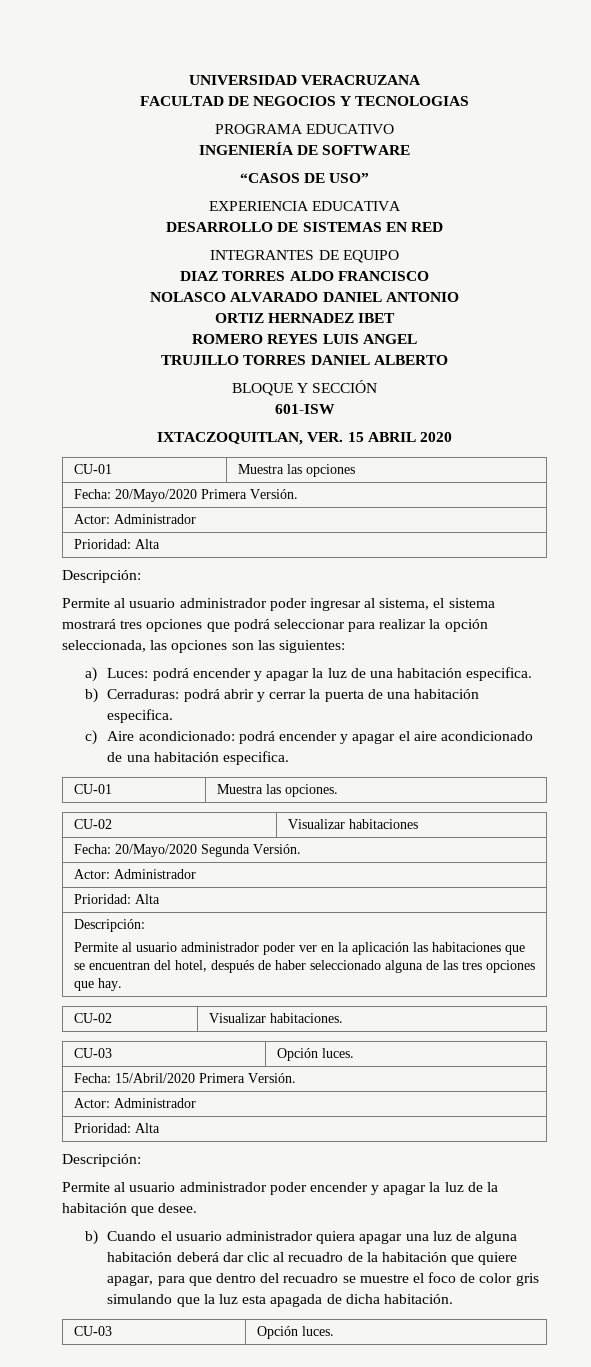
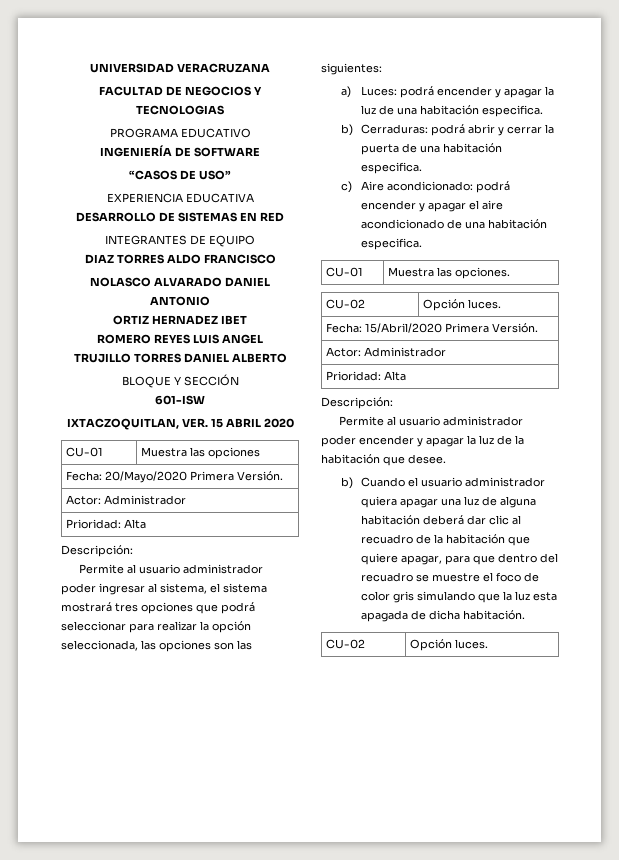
[287,819,418,829] [73,844,301,857] [73,869,196,879] [73,894,160,904] [73,919,145,932] [73,942,525,955] [73,960,535,973] [73,978,122,991] [73,1013,112,1023] [208,1013,343,1023] [73,1048,112,1058] | Visualizar habitaciones // Fecha: 20/Mayo/2020 Segunda Versión. // Actor: Administrador // Prioridad: Alta // Descripción: // Permite al usuario administrador poder ver en la aplicación las habitaciones que se encuentran del hotel, después de haber seleccionado alguna de las tres opciones que hay. // CU-02 | Visualizar habitaciones. // CU-03 -> (365, 304) none
[73,1326,112,1336] CU-03 -> [325,639,365,649] CU-02

